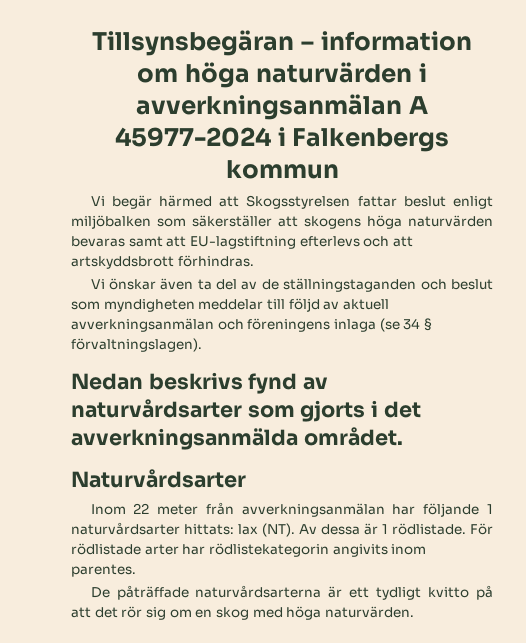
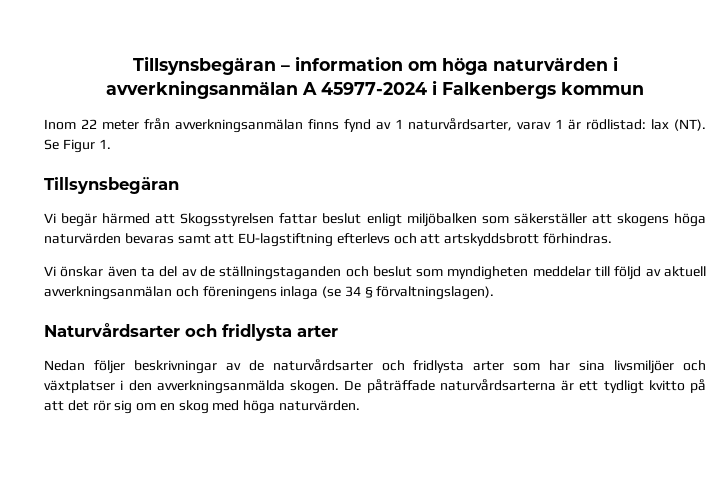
(339, 169) none -> [44,118,706,133] [44,139,111,153] [44,177,179,194] // Inom 22 meter från avverkningsanmälan finns fynd av 1 naturvårdsarter, varav 1 är rödlistad: lax (NT). Se Figur 1. // Tillsynsbegäran
[71,372,329,394] [71,399,421,422] [71,427,403,450] [71,469,246,488] [90,502,493,517] [71,522,493,537] [71,543,427,557] [71,564,136,577] Nedan beskrivs fynd av naturvårdsarter som gjorts i det avverkningsanmälda området. // Naturvårdsarter // Inom 22 meter från avverkningsanmälan har följande 1 naturvårdsarter hittats: lax (NT). Av dessa är 1 rödlistade. För rödlistade arter har rödlistekategorin angivits inom parentes. // -> [44,323,338,341] [44,359,706,374] [44,380,339,394] Naturvårdsarter och fridlysta arter // Nedan följer beskrivningar av de naturvårdsarter och fridlysta arter som har sina livsmiljöer och växtplatser i den avverkningsanmälda skogen.

